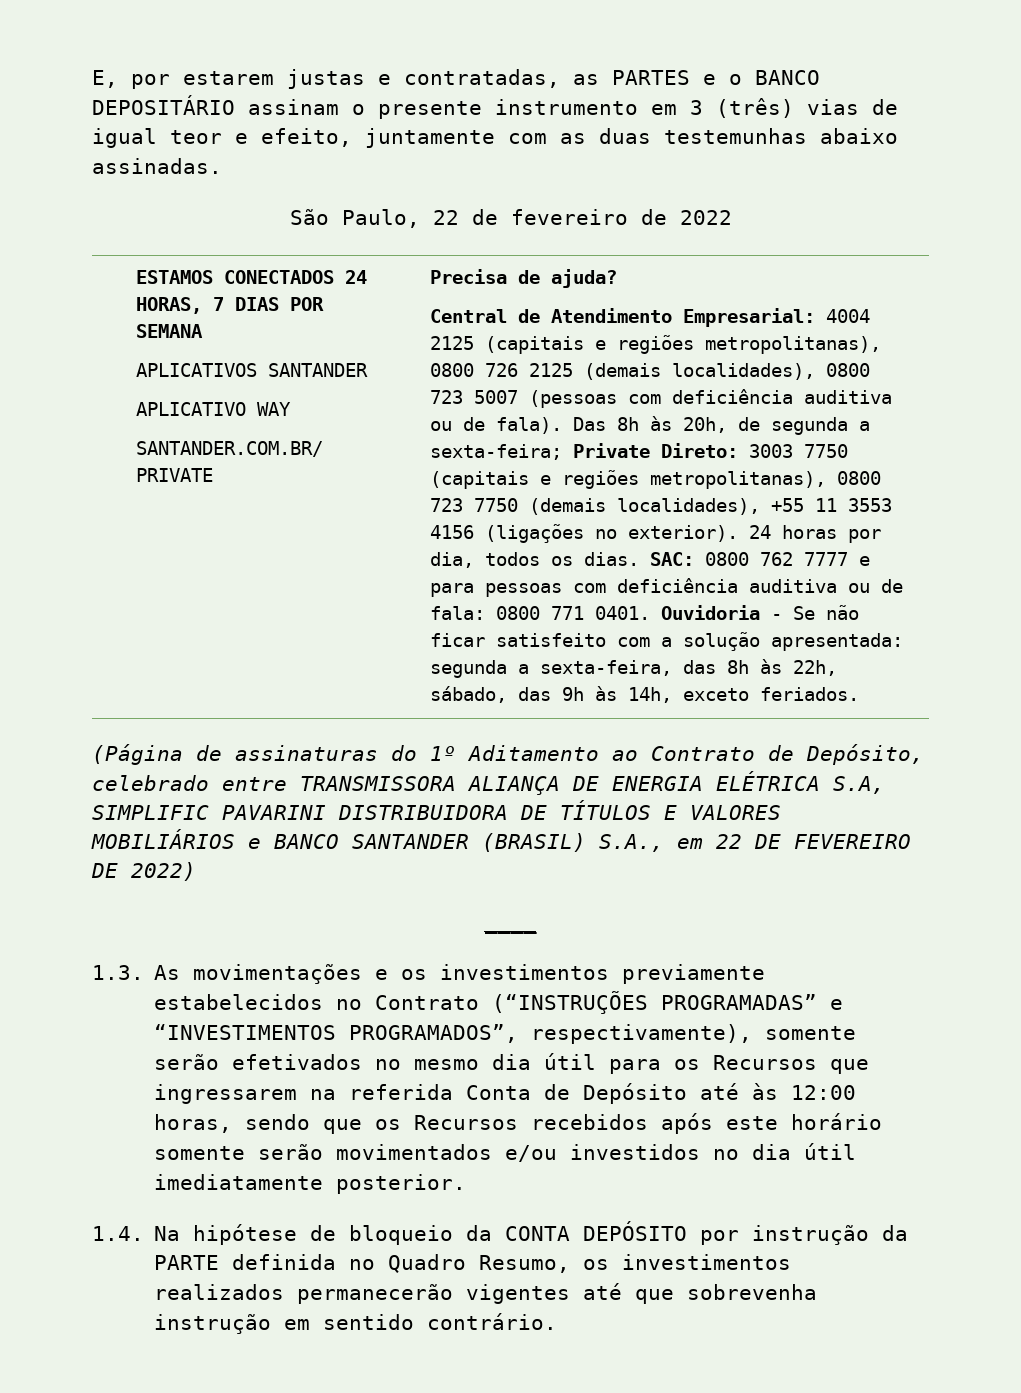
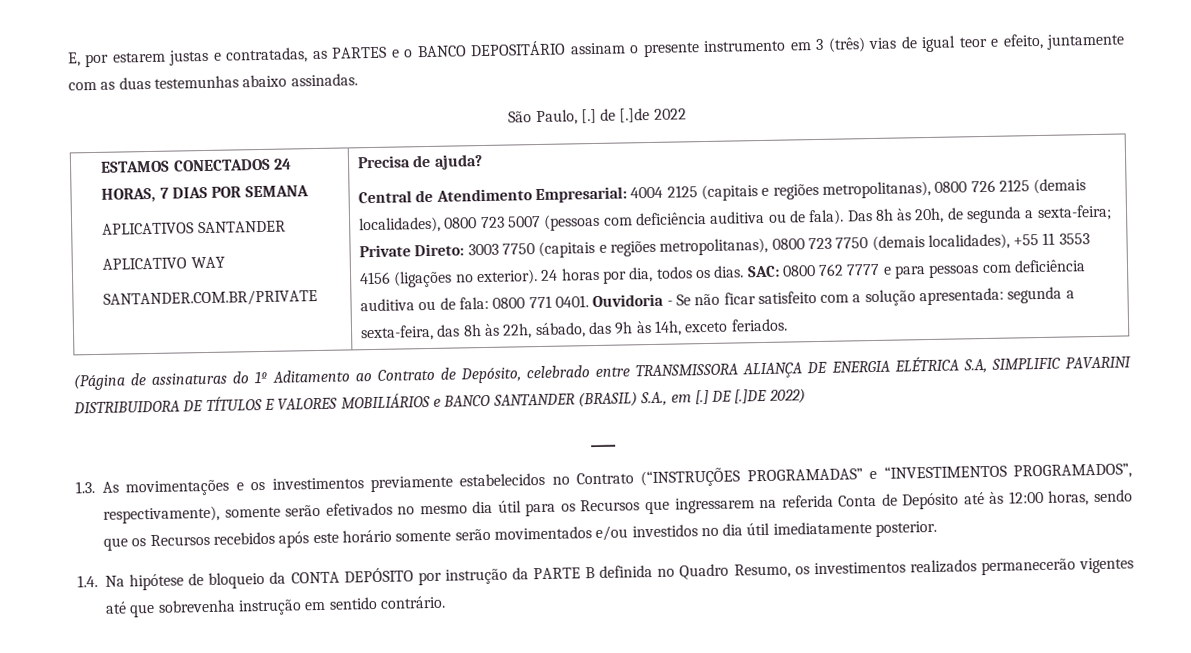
[432,209,667,225] 22 de fevereiro de -> [580,107,651,124] [.] de [.]de
[716,834,911,849] [91,863,118,878] 22 DE FEVEREIRO DE -> [694,388,768,405] [.] DE [.]DE
(220, 1262) none -> [585,567,596,579] B

